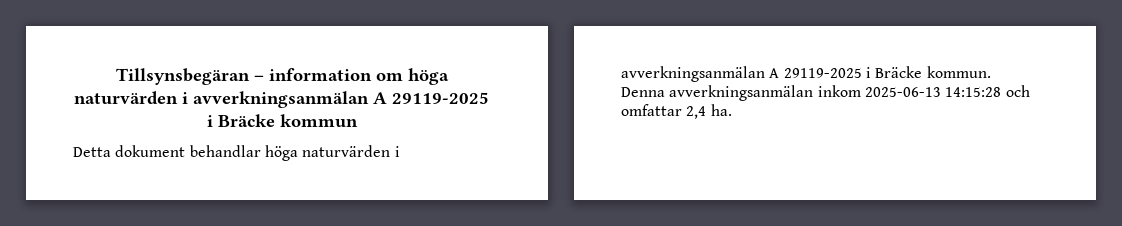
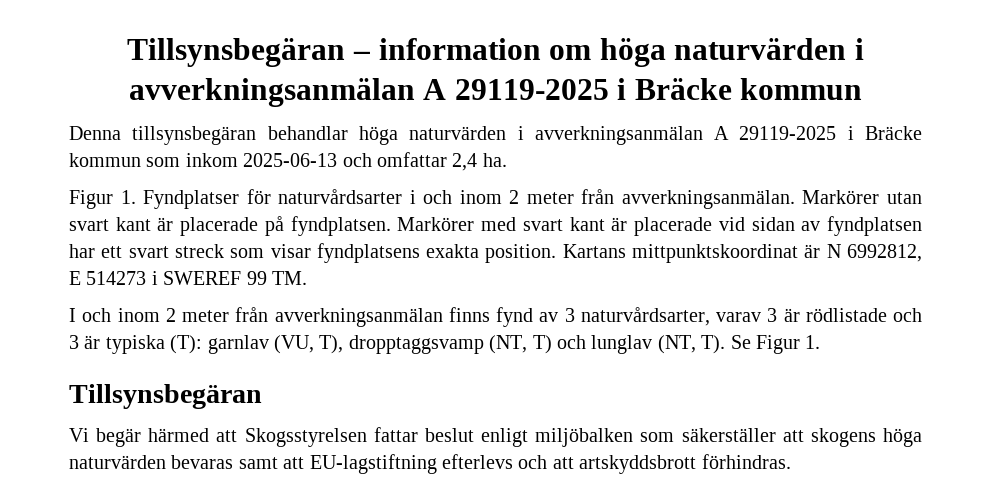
[73,145,186,157] Detta dokument -> [69,126,257,145] Denna tillsynsbegäran
[926,66,991,78] [621,85,814,101] kommun. Denna avverkningsanmälan -> [69,153,181,167] kommun som
[945,87,1002,97] 14:15:28 -> (338, 160) none
(732, 110) none -> [69,189,923,209] [69,216,923,236] [69,243,922,263] [69,271,307,285] [69,307,922,327] [69,335,821,354] [69,384,262,409] [69,427,923,447] [69,454,791,474] // Figur 1. Fyndplatser för naturvårdsarter i och inom 2 meter från avverkningsanmälan. Markörer utan svart kant är placerade på fyndplatsen. Markörer med svart kant är placerade vid sidan av fyndplatsen har ett svart streck som visar fyndplatsens exakta position. Kartans mittpunktskoordinat är N 6992812, E 514273 i SWEREF 99 TM. // I och inom 2 meter från avverkningsanmälan finns fynd av 3 naturvårdsarter, varav 3 är rödlistade och 3 är typiska (T): garnlav (VU, T), dropptaggsvamp (NT, T) och lunglav (NT, T). Se Figur 1. // Tillsynsbegäran // Vi begär härmed att Skogsstyrelsen fattar beslut enligt miljöbalken som säkerställer att skogens höga naturvärden bevaras samt att EU-lagstiftning efterlevs och att artskyddsbrott förhindras.

